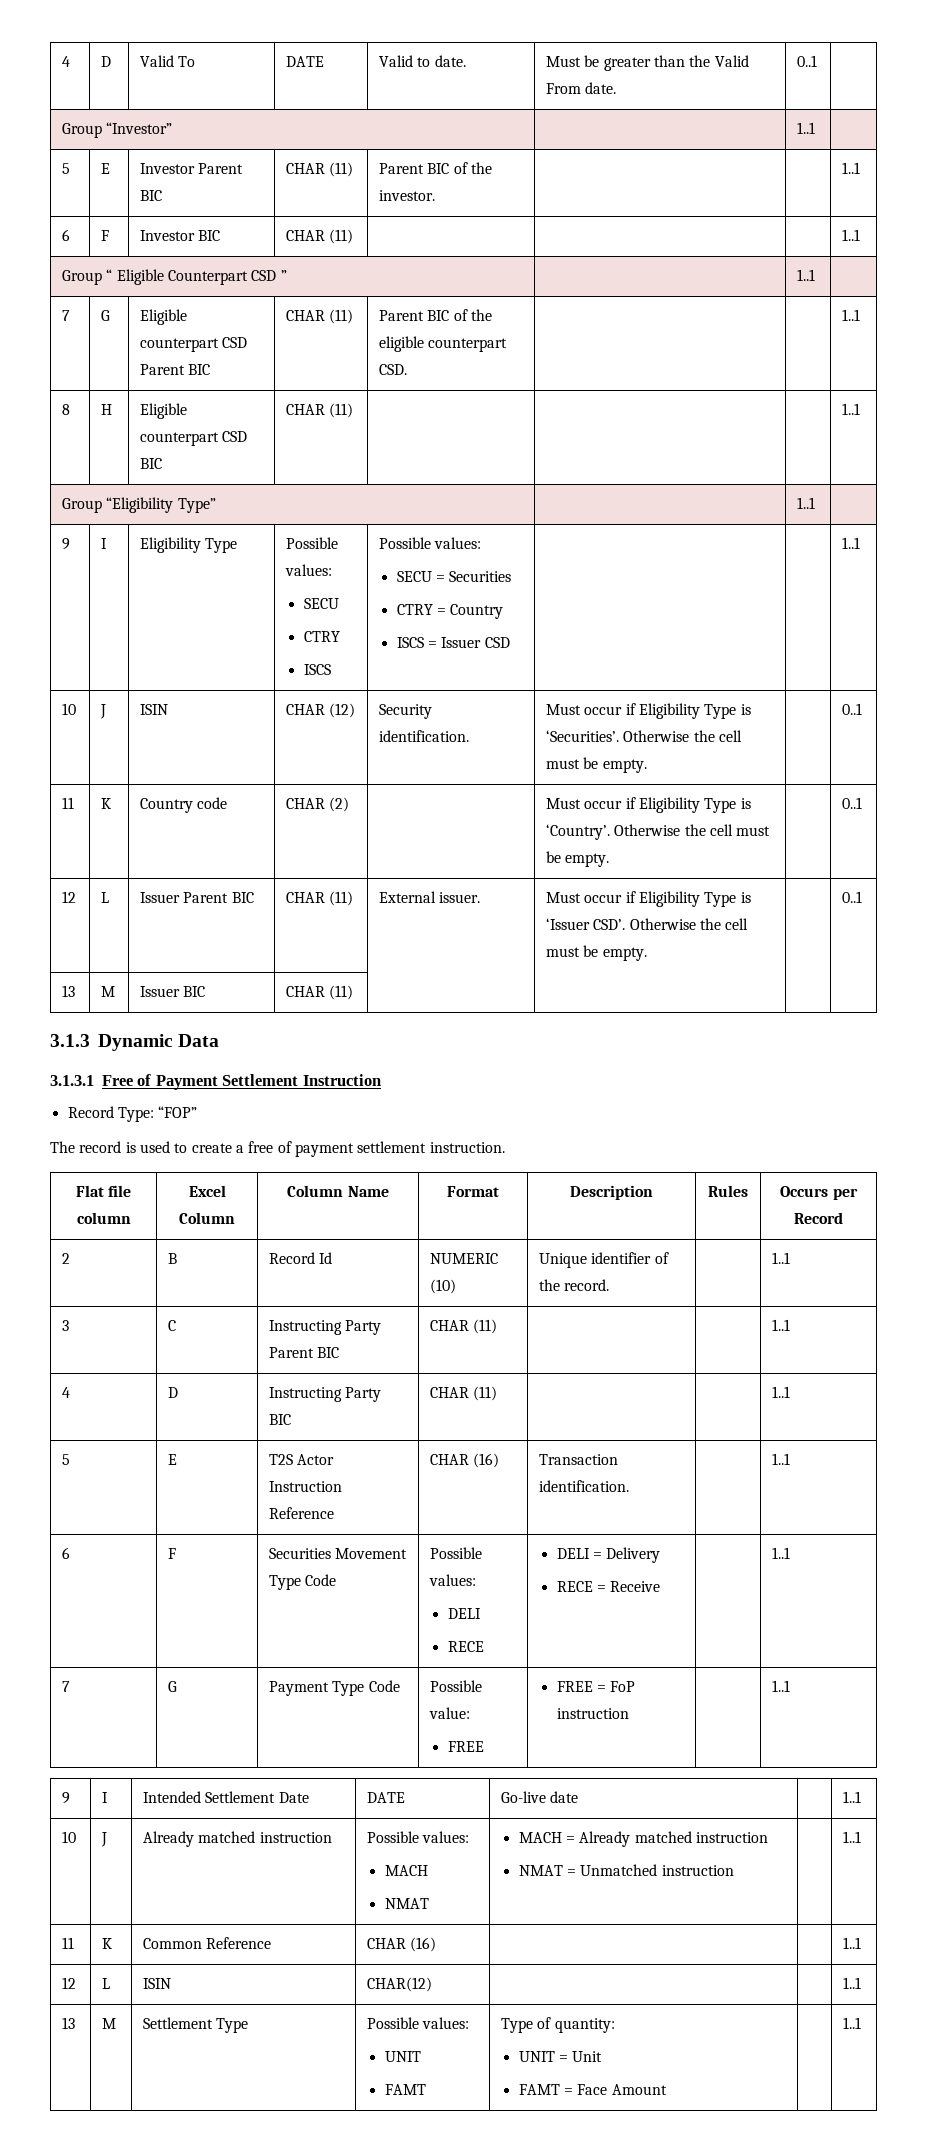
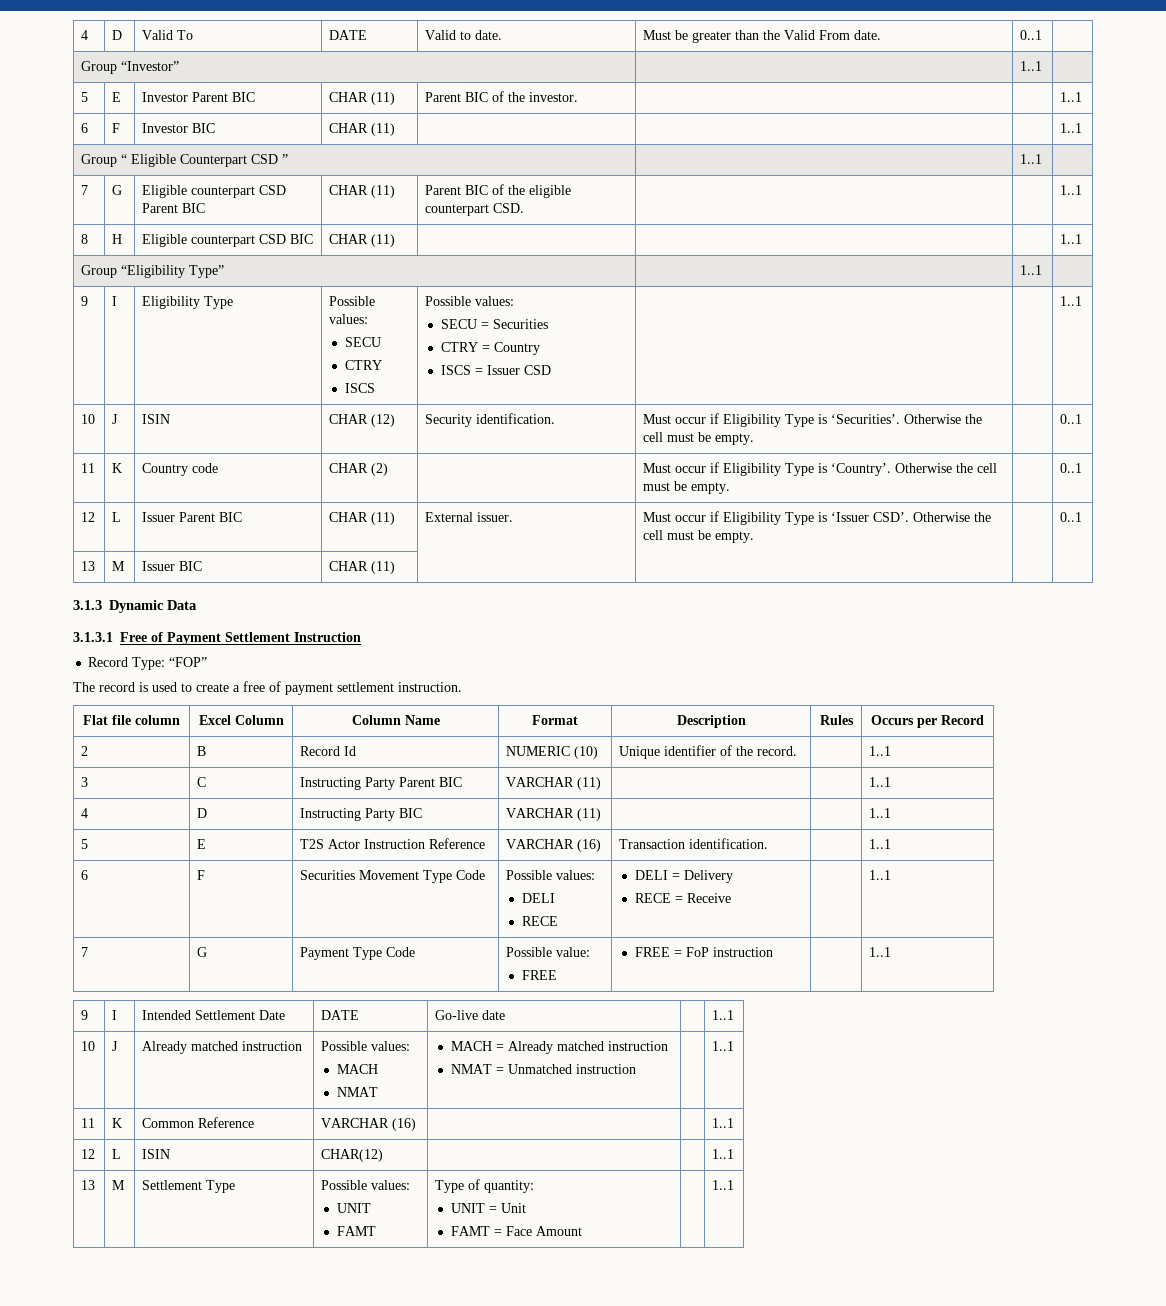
[430,1320,470,1331] CHAR -> [506,777,575,787] VARCHAR
[430,1387,470,1398] CHAR -> [506,808,575,818] VARCHAR
[430,1454,470,1465] CHAR -> [506,839,575,849] VARCHAR
[367,1938,407,1949] CHAR -> [321,1118,390,1128] VARCHAR

